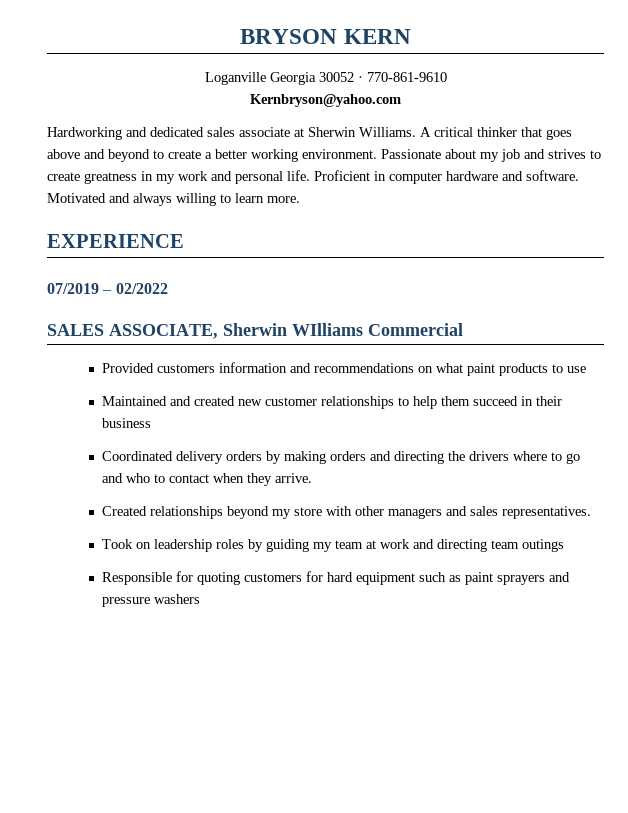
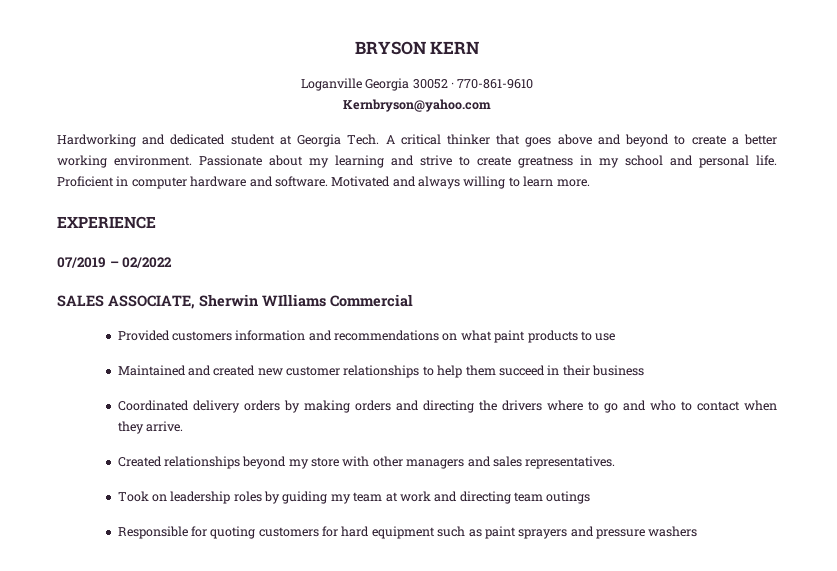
[207,127,416,137] sales associate at Sherwin Williams. -> [230,134,380,147] student at Georgia Tech.
[501,149,586,162] job and strives -> [335,155,452,168] learning and strive
[178,171,208,181] work -> [625,155,663,166] school

